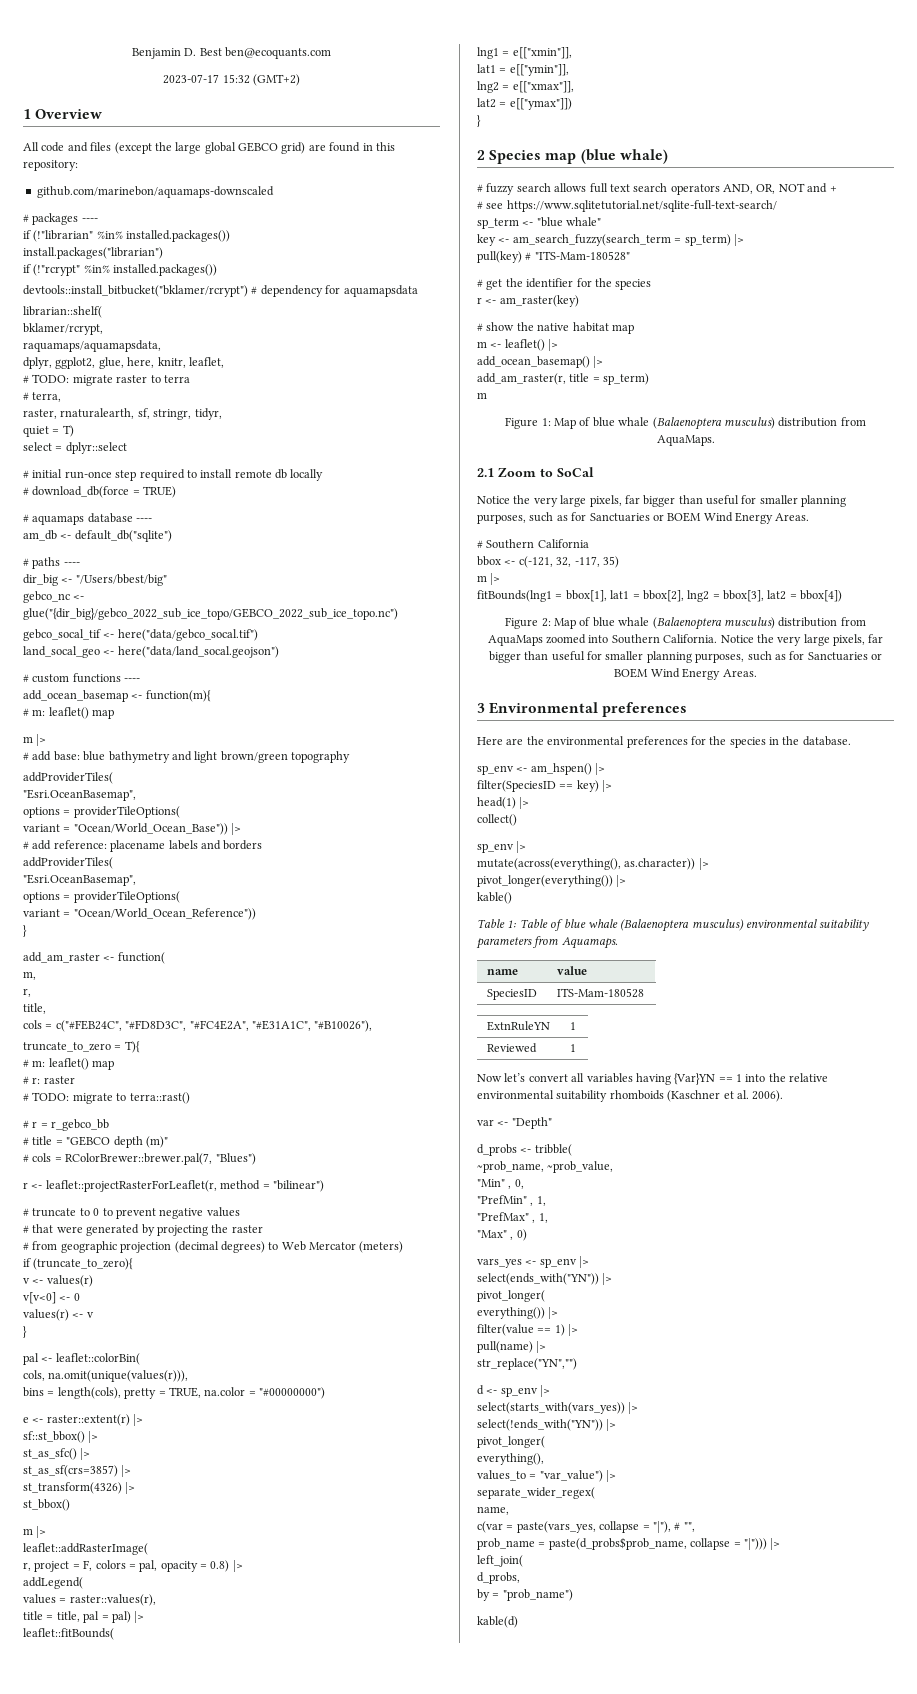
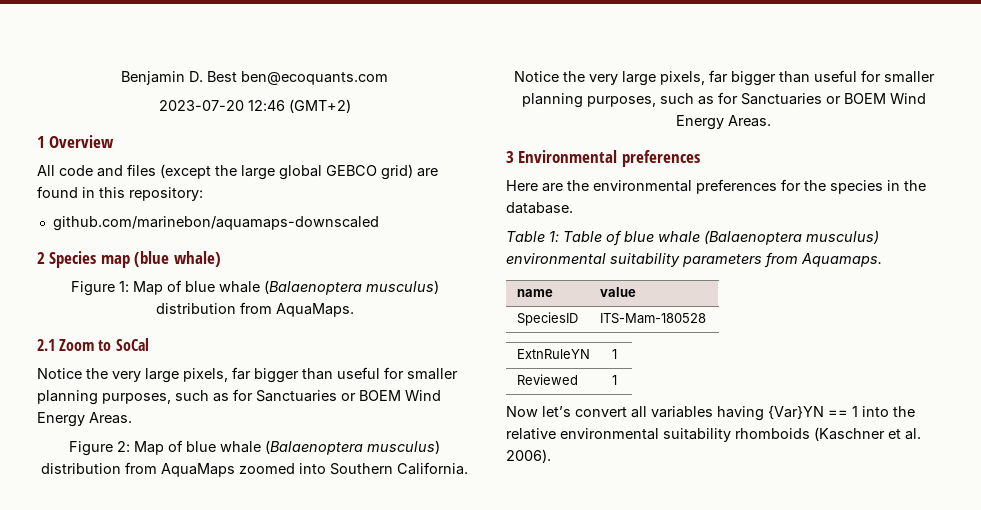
[163,74,250,84] 2023-07-17 15:32 -> [158,100,285,111] 2023-07-20 12:46
[23,213,98,225] [23,230,231,242] [23,247,163,259] [23,264,218,276] [23,285,418,297] [23,306,102,318] [23,323,103,335] [23,340,161,352] [23,357,224,369] [23,374,190,386] [23,392,62,402] [23,408,222,420] [23,425,74,437] [23,442,127,454] [23,469,324,481] [23,486,177,498] [23,513,153,525] [23,530,172,542] [23,557,80,569] [23,574,167,586] [23,591,85,603] [23,608,398,620] [23,629,258,641] [23,646,279,658] [23,673,141,683] [23,690,211,702] [23,707,115,719] [23,734,47,746] [23,751,350,763] [23,772,113,784] [23,789,136,801] [23,806,180,818] [23,823,242,835] [23,840,263,852] [23,857,113,869] [23,874,136,886] [23,891,180,903] [23,908,256,920] [23,925,27,937] [23,952,165,964] [23,971,36,980] [23,988,31,997] [23,1003,46,1014] [23,1020,373,1032] [23,1041,140,1053] [23,1058,115,1070] [23,1076,75,1084] [23,1092,190,1104] [23,1119,110,1131] [23,1136,168,1148] [23,1153,256,1165] [23,1180,324,1192] [23,1207,240,1219] [23,1224,263,1236] [23,1241,404,1253] [23,1258,134,1270] [23,1275,93,1287] [23,1292,80,1304] [23,1309,94,1321] [23,1326,27,1338] [23,1353,140,1365] [23,1370,189,1382] [23,1387,325,1399] [23,1414,144,1426] [23,1431,99,1443] [23,1448,91,1460] [23,1465,132,1477] [23,1482,136,1494] [23,1499,70,1511] [23,1526,47,1538] [23,1543,148,1555] [23,1560,243,1572] [23,1577,83,1589] [23,1594,156,1606] [23,1611,145,1623] [23,1628,114,1640] [477,47,572,59] [477,64,569,76] [477,81,574,93] [477,98,572,110] [477,115,481,127] // # packages ---- // if (!"librarian" %in% installed.packages()) // install.packages("librarian") // if (!"rcrypt" %in% installed.packages()) // devtools::install_bitbucket("bklamer/rcrypt") # dependency for aquamapsdata // librarian::shelf( // bklamer/rcrypt, // raquamaps/aquamapsdata, // dplyr, ggplot2, glue, here, knitr, leaflet, // # TODO: migrate raster to terra // # terra, // raster, rnaturalearth, sf, stringr, tidyr, // quiet = T) // select = dplyr::select // # initial run-once step required to install remote db locally // # download_db(force = TRUE) // # aquamaps database ---- // am_db <- default_db("sqlite") // # paths ---- // dir_big <- "/Users/bbest/big" // gebco_nc <- glue("{dir_big}/gebco_2022_sub_ice_topo/GEBCO_2022_sub_ice_topo.nc") // gebco_socal_tif <- here("data/gebco_socal.tif") // land_socal_geo <- here("data/land_socal.geojson") // # custom functions ---- // add_ocean_basemap <- function(m){ // # m: leaflet() map // m |> // # add base: blue bathymetry and light brown/green topography // addProviderTiles( // "Esri.OceanBasemap", // options = providerTileOptions( // variant = "Ocean/World_Ocean_Base")) |> // # add reference: placename labels and borders // addProviderTiles( // "Esri.OceanBasemap", // options = providerTileOptions( // variant = "Ocean/World_Ocean_Reference")) // } // add_am_raster <- function( // m, // r, // title, // cols = c("#FEB24C", "#FD8D3C", "#FC4E2A", "#E31A1C", "#B10026"), // truncate_to_zero = T){ // # m: leaflet() map // # r: raster // # TODO: migrate to terra::rast() // # r = r_gebco_bb // # title = "GEBCO depth (m)" // # cols = RColorBrewer::brewer.pal(7, "Blues") // r <- leaflet::projectRasterForLeaflet(r, method = "bilinear") // # truncate to 0 to prevent negative values // # that were generated by projecting the raster // # from geographic projection (decimal degrees) to Web Mercator (meters) // if (truncate_to_zero){ // v <- values(r) // v[v<0] <- 0 // values(r) <- v // } // pal <- leaflet::colorBin( // cols, na.omit(unique(values(r))), // bins = length(cols), pretty = TRUE, na.color = "#00000000") // e <- raster::extent(r) |> // sf::st_bbox() |> // st_as_sfc() |> // st_as_sf(crs=3857) |> // st_transform(4326) |> // st_bbox() // m |> // leaflet::addRasterImage( // r, project = F, colors = pal, opacity = 0.8) |> // addLegend( // values = raster::values(r), // title = title, pal = pal) |> // leaflet::fitBounds( // lng1 = e[["xmin"]], // lat1 = e[["ymin"]], // lng2 = e[["xmax"]], // lat2 = e[["ymax"]]) // } -> (379, 223) none
[477,183,837,195] [477,200,777,212] [477,217,602,229] [477,234,744,246] [477,251,630,263] [477,278,652,290] [477,295,579,307] [477,322,634,334] [477,339,559,351] [477,356,604,368] [477,373,650,385] [477,392,487,399] // # fuzzy search allows full text search operators AND, OR, NOT and + // # see https://www.sqlitetutorial.net/sqlite-full-text-search/ // sp_term <- "blue whale" // key <- am_search_fuzzy(search_term = sp_term) |> // pull(key) # "ITS-Mam-180528" // # get the identifier for the species // r <- am_raster(key) // # show the native habitat map // m <- leaflet() |> // add_ocean_basemap() |> // add_am_raster(r, title = sp_term) // m -> (221, 259) none
[477,539,589,549] [477,556,619,568] [477,573,501,585] [477,590,843,602] // # Southern California // bbox <- c(-121, 32, -117, 35) // m |> // fitBounds(lng1 = bbox[1], lat1 = bbox[2], lng2 = bbox[3], lat2 = bbox[4]) -> (132, 418) none
[477,763,606,775] [477,780,613,792] [477,797,530,809] [477,814,517,826] [477,841,527,853] [477,858,709,870] [477,875,627,887] [477,892,512,904] // sp_env <- am_hspen() |> // filter(SpeciesID == key) |> // head(1) |> // collect() // sp_env |> // mutate(across(everything(), as.character)) |> // pivot_longer(everything()) |> // kable() -> (573, 208) none
[477,1117,552,1129] [477,1144,572,1156] [477,1161,614,1173] [477,1179,524,1189] [477,1195,546,1206] [477,1212,548,1223] [477,1229,527,1241] [477,1256,590,1268] [477,1273,613,1285] [477,1290,545,1302] [477,1307,559,1319] [477,1324,579,1336] [477,1341,547,1353] [477,1358,577,1370] [477,1385,551,1397] [477,1402,639,1414] [477,1419,617,1431] [477,1436,545,1448] [477,1453,544,1465] [477,1470,617,1482] [477,1487,595,1499] [477,1506,509,1515] [477,1521,695,1533] [477,1537,781,1550] [477,1555,523,1567] [477,1572,520,1584] [477,1589,573,1601] [477,1616,518,1628] // var <- "Depth" // d_probs <- tribble( // ~prob_name, ~prob_value, // "Min" , 0, // "PrefMin" , 1, // "PrefMax" , 1, // "Max" , 0) // vars_yes <- sp_env |> // select(ends_with("YN")) |> // pivot_longer( // everything()) |> // filter(value == 1) |> // pull(name) |> // str_replace("YN","") // d <- sp_env |> // select(starts_with(vars_yes)) |> // select(!ends_with("YN")) |> // pivot_longer( // everything(), // values_to = "var_value") |> // separate_wider_regex( // name, // c(var = paste(vars_yes, collapse = "|"), # "", // prob_name = paste(d_probs$prob_name, collapse = "|"))) |> // left_join( // d_probs, // by = "prob_name") // kable(d) -> (551, 456) none

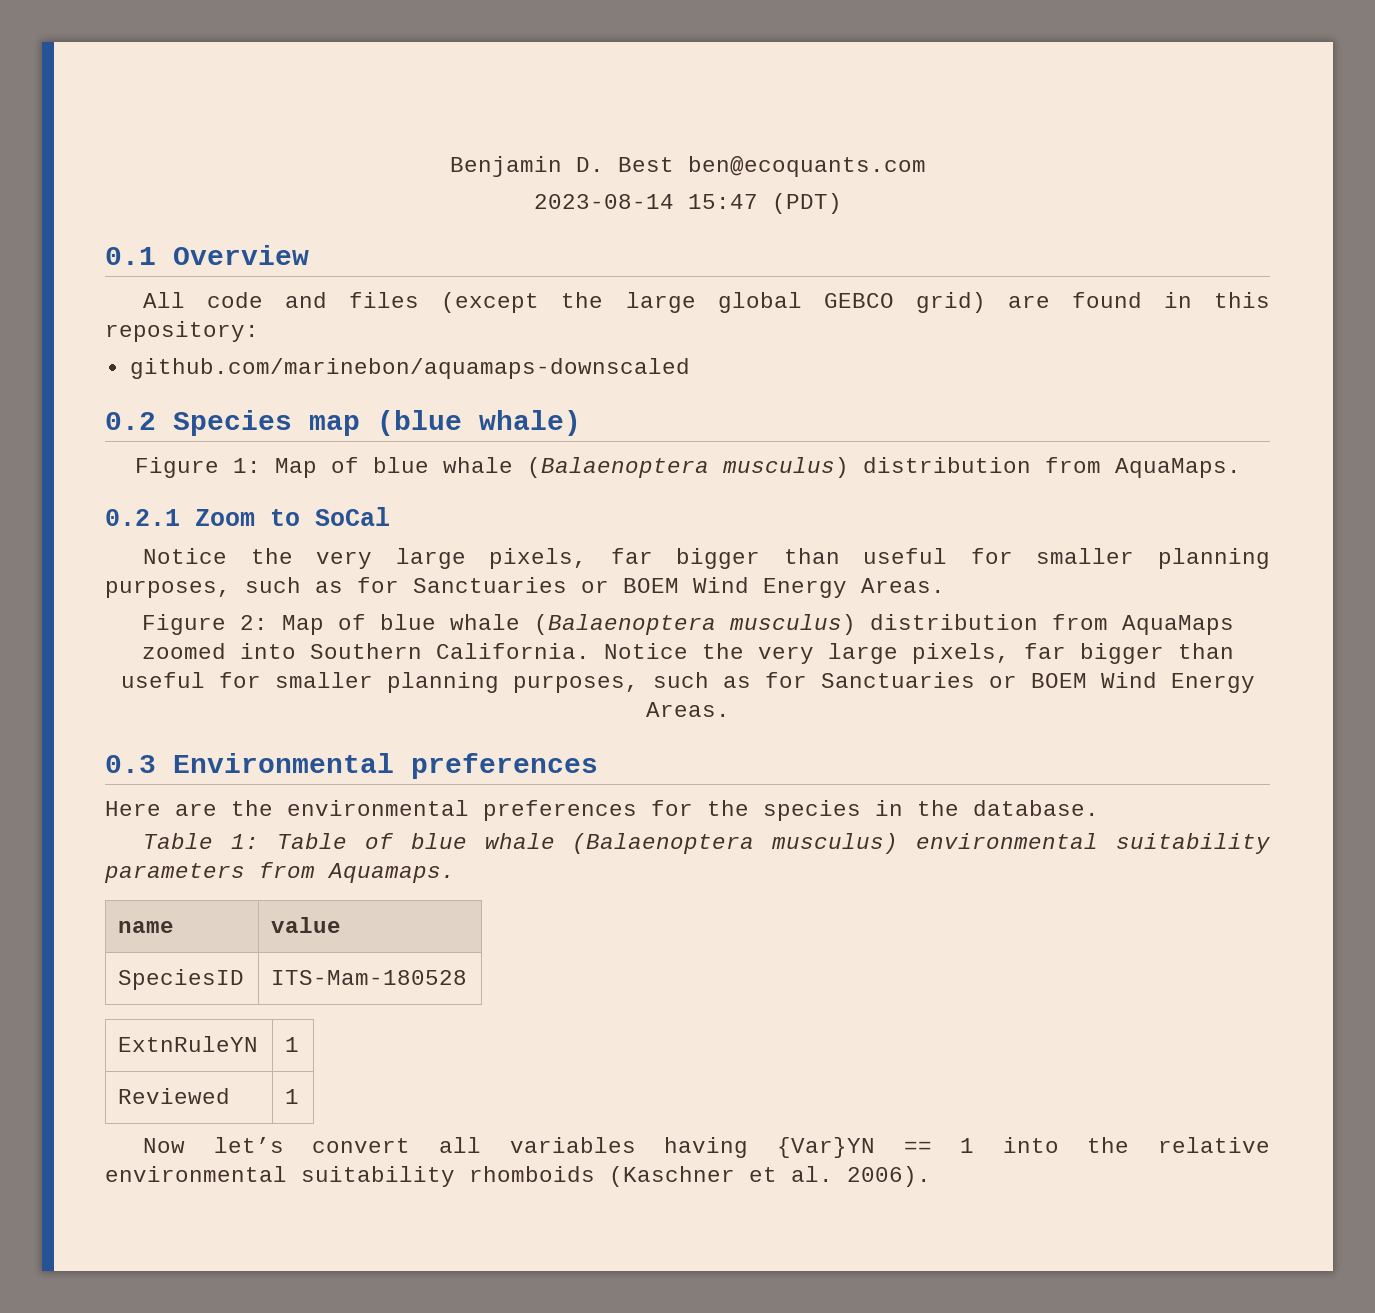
[158,99,351,113] [37,136,45,148] 2023-07-20 12:46 (GMT+2) // 1 -> [533,193,842,214] [105,247,156,265] 2023-08-14 15:47 (PDT) // 0.1
[37,252,45,264] 2 -> [105,412,156,430] 0.2
[37,339,55,351] 2.1 -> [105,509,180,526] 0.2.1
[506,151,514,163] 3 -> [105,755,156,773] 0.3

